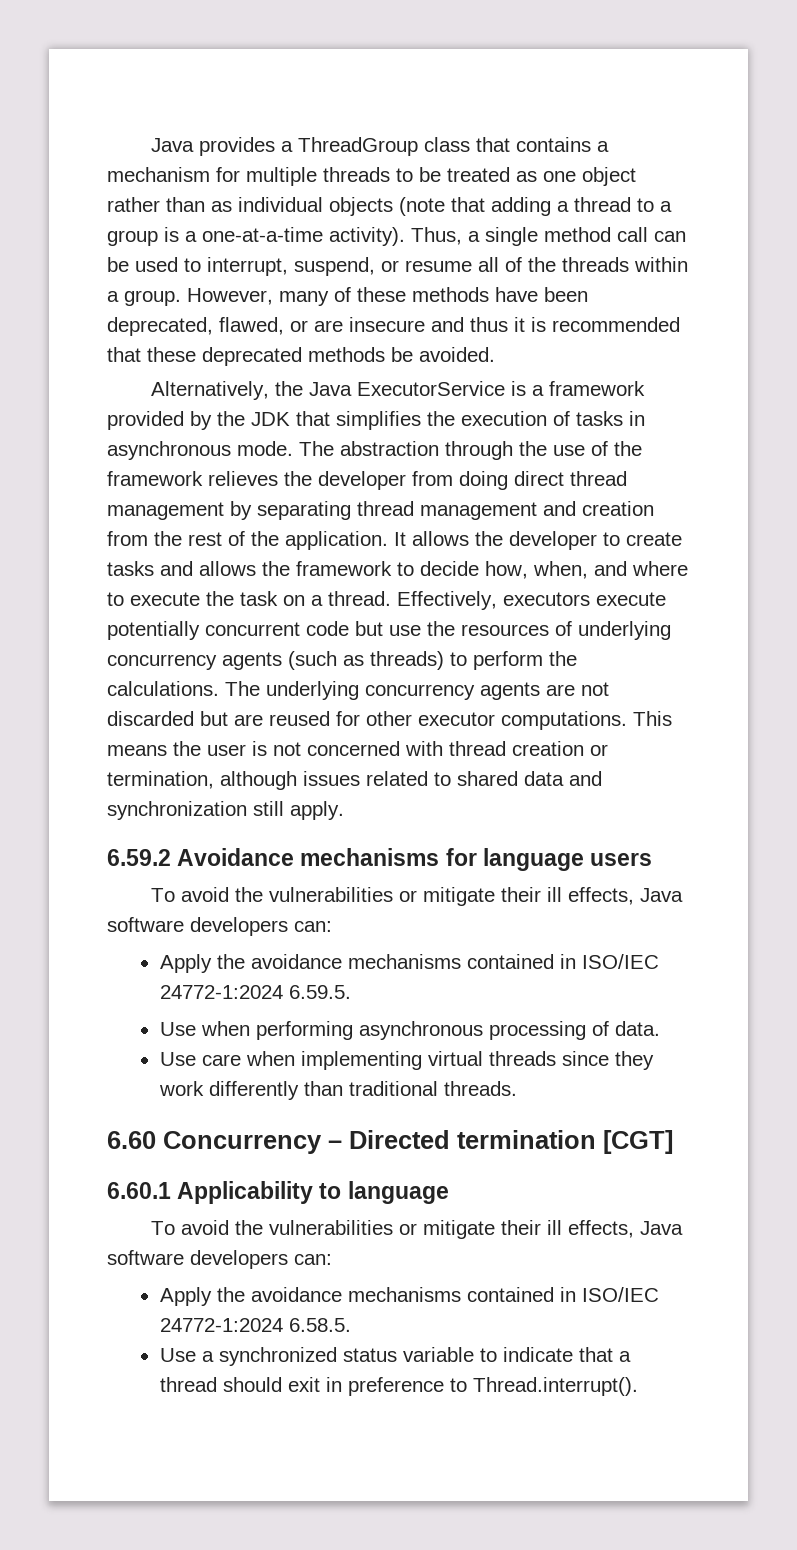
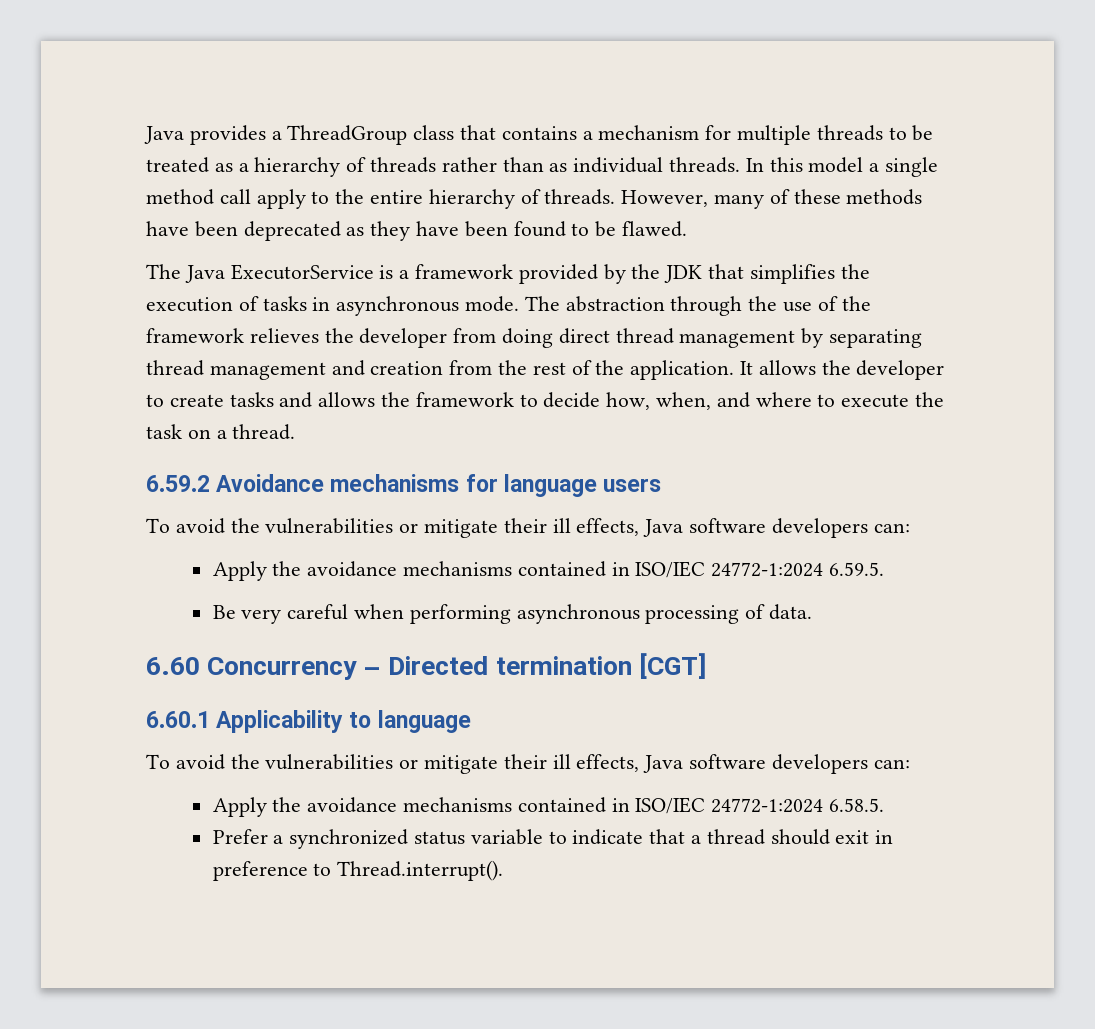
[543,167,636,186] [107,197,672,216] [107,227,686,246] [107,257,688,276] [107,290,181,306] one object rather than as individual objects (note that adding a thread to a group is a one-at-a-time activity). Thus, a single method call can be used to interrupt, suspend, or resume all of the threads within a group. -> [238,157,939,177] [146,189,616,209] a hierarchy of threads rather than as individual threads. In this model a single method call apply to the entire hierarchy of threads.
[107,317,680,336] [107,347,495,366] [151,381,304,400] deprecated, flawed, or are insecure and thus it is recommended that these deprecated methods be avoided. // Alternatively, the -> [243,221,688,241] [146,264,181,279] deprecated as they have been found to be flawed. // The
[397,591,666,610] [107,621,671,640] [107,651,577,670] [107,681,609,700] [107,711,672,730] [107,741,608,756] [107,771,602,790] [107,801,344,820] Effectively, executors execute potentially concurrent code but use the resources of underlying concurrency agents (such as threads) to perform the calculations. The underlying concurrency agents are not discarded but are reused for other executor computations. This means the user is not concerned with thread creation or termination, although issues related to shared data and synchronization still apply. -> (296, 432) none
[159,1022,196,1036] Use -> [212,604,349,624] Be very careful
[159,1051,654,1070] [158,1081,517,1100] // Use care when implementing virtual threads since they work differently than traditional threads. -> (812, 612) none
[159,1348,196,1362] Use -> [212,829,268,844] Prefer

